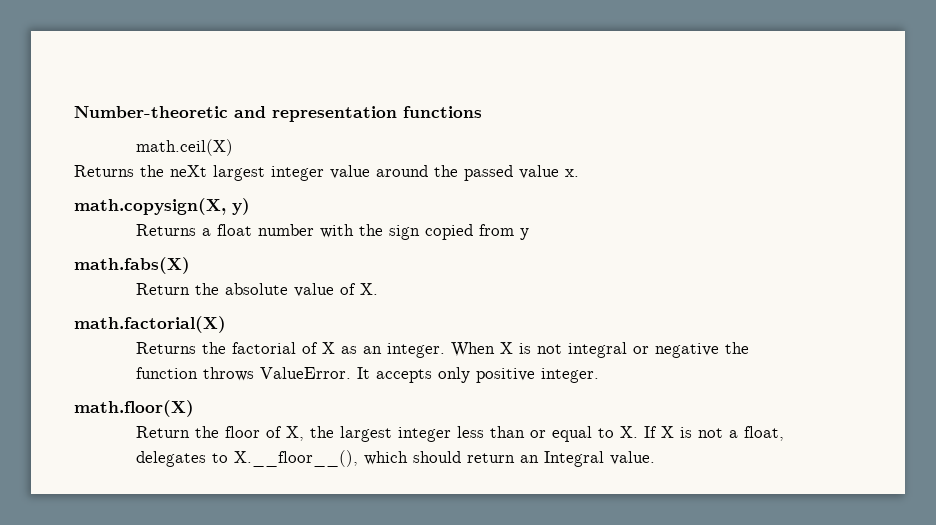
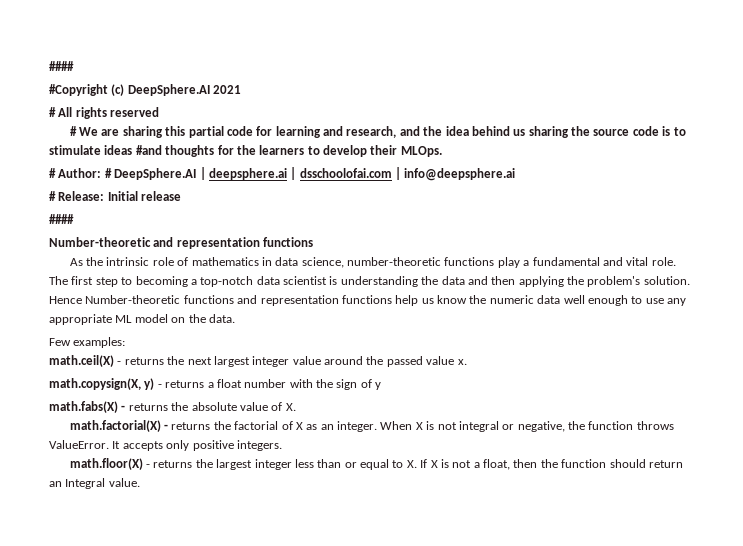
[74,106,482,122] [135,139,233,156] [74,165,207,177] Number-theoretic and representation functions // math.ceil(X) // Returns the neXt -> [49,61,74,71] [49,84,242,96] [49,107,160,119] [69,126,686,138] [49,145,442,157] [49,167,516,181] [49,191,182,201] [49,214,74,224] [49,237,314,249] [69,257,676,268] [49,276,690,287] [49,295,686,306] [49,314,235,325] [49,337,126,348] [49,355,212,367] #### // #Copyright (c) DeepSphere.AI 2021 // # All rights reserved // # We are sharing this partial code for learning and research, and the idea behind us sharing the source code is to stimulate ideas #and thoughts for the learners to develop their MLOps. // # Author: # DeepSphere.AI | deepsphere.ai | dsschoolofai.com | info@deepsphere.ai // # Release: Initial release // #### // Number-theoretic and representation functions // As the intrinsic role of mathematics in data science, number-theoretic functions play a fundamental and vital role. The first step to becoming a top-notch data scientist is understanding the data and then applying the problem's solution. Hence Number-theoretic functions and representation functions help us know the numeric data well enough to use any appropriate ML model on the data. // Few examples: // math.ceil(X) - returns the next
[135,224,196,236] // Returns -> [157,380,205,388] - returns
[424,224,514,240] copied from -> [360,379,372,388] of
[135,283,190,295] // Return -> [121,403,168,411] - returns
[135,342,196,354] // Returns -> [164,422,211,430] - returns
[654,343,719,358] negative -> [517,421,565,432] negative,
[540,368,599,383] integer. -> [236,440,282,451] integers.
[135,426,304,441] // Return the floor of X, -> [146,460,193,468] - returns
[135,450,408,467] delegates to X.__floor__(), which -> [513,459,607,468] then the function

